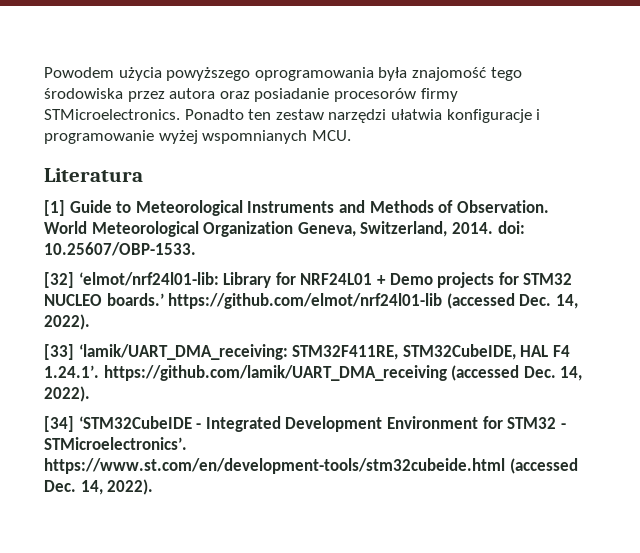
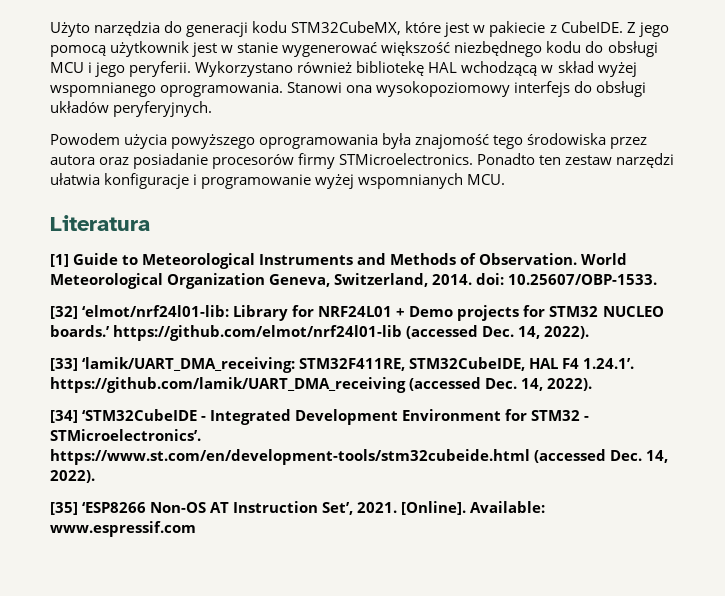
(44, 72) none -> [50,21,669,37] [50,41,658,57] [50,61,637,77] [50,81,647,97] [50,101,213,117] Użyto narzędzia do generacji kodu STM32CubeMX, które jest w pakiecie z CubeIDE. Z jego pomocą użytkownik jest w stanie wygenerować większość niezbędnego kodu do obsługi MCU i jego peryferii. Wykorzystano również bibliotekę HAL wchodzącą w skład wyżej wspomnianego oprogramowania. Stanowi ona wysokopoziomowy interfejs do obsługi układów peryferyjnych. //
(154, 487) none -> [50,501,546,515] [50,521,196,537] // [35] ‘ESP8266 Non-OS AT Instruction Set’, 2021. [Online]. Available: www.espressif.com

